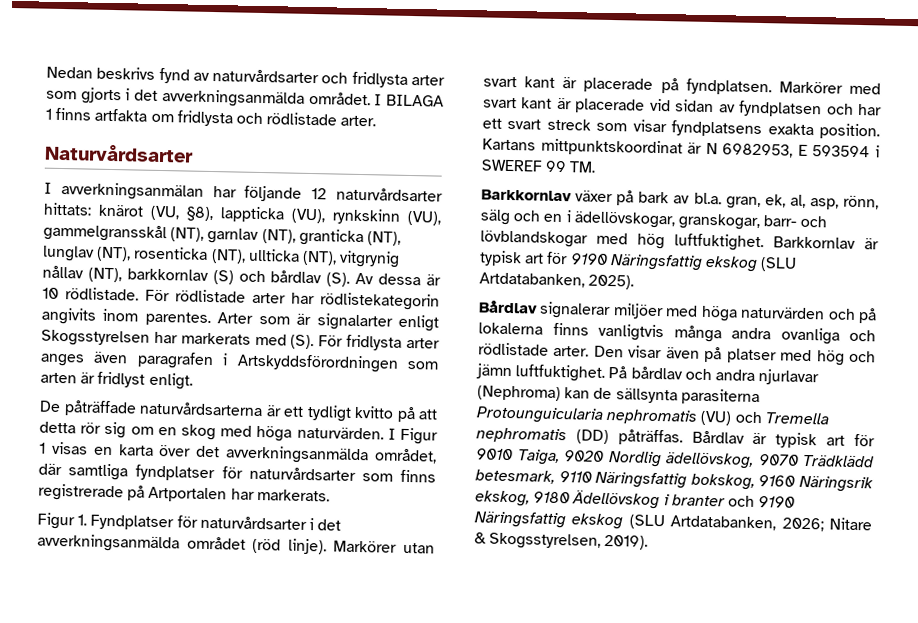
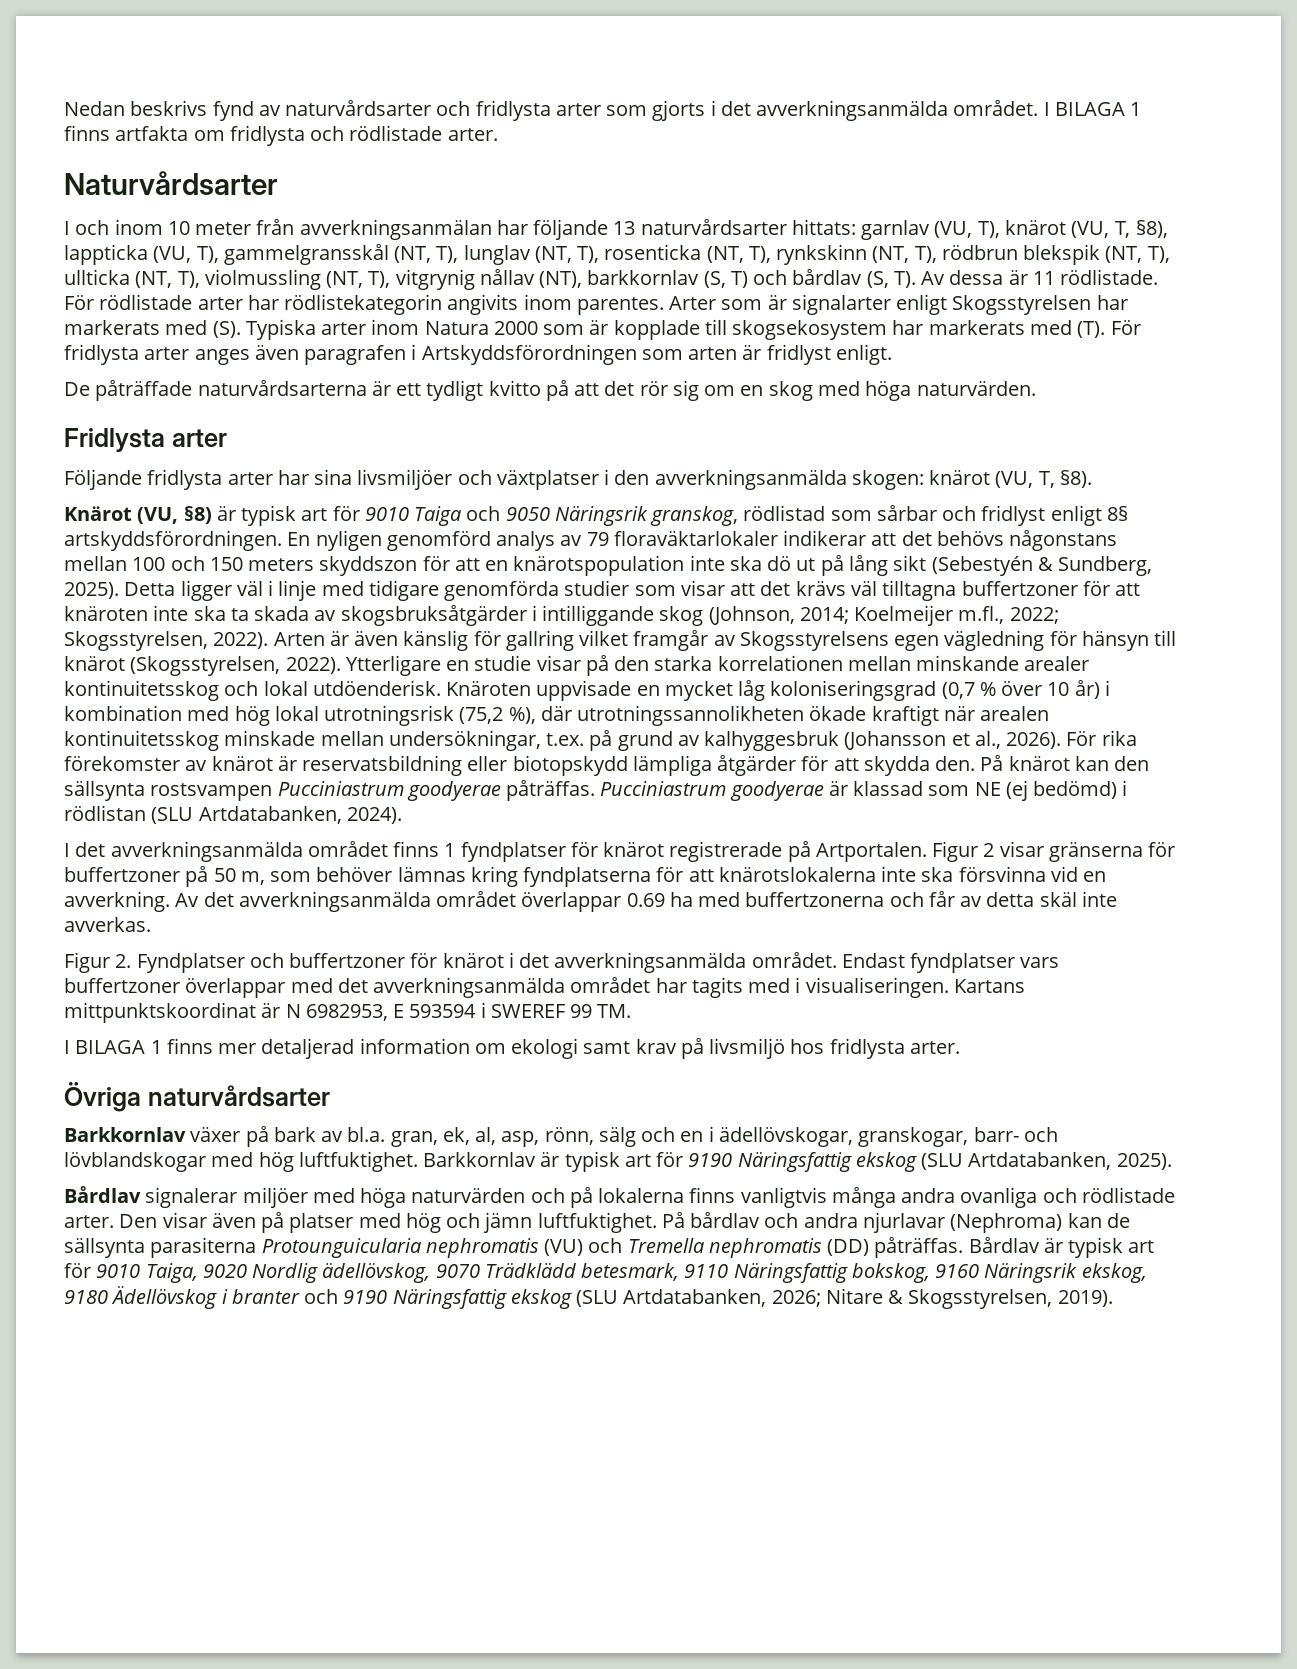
(52, 188) none -> [75,219,295,235] och inom 10 meter från
[311,188,328,200] 12 -> [613,221,636,235] 13
[98,204,180,221] knärot (VU, -> [861,220,1131,240] garnlav (VU, T), knärot (VU, T,
[291,208,442,226] [43,223,401,247] [42,245,401,268] [42,265,351,287] (VU), rynkskinn (VU), gammelgransskål (NT), garnlav (NT), granticka (NT), lunglav (NT), rosenticka (NT), ullticka (NT), vitgrynig nållav (NT), barkkornlav (S) och bårdlav (S). -> [153,244,1170,265] [64,269,916,290] (VU, T), gammelgransskål (NT, T), lunglav (NT, T), rosenticka (NT, T), rynkskinn (NT, T), rödbrun blekspik (NT, T), ullticka (NT, T), violmussling (NT, T), vitgrynig nållav (NT), barkkornlav (S, T) och bårdlav (S, T).
[42,287,59,299] 10 -> [1033,271,1056,285] 11
(315, 342) none -> [245,319,1106,340] Typiska arter inom Natura 2000 som är kopplade till skogsekosystem har markerats med (T).
[39,421,76,434] detta -> [604,381,635,396] det
[387,427,438,445] [39,441,437,465] [38,463,436,483] [38,483,330,503] [37,512,342,531] [37,533,435,555] [483,76,881,96] [483,97,882,118] [482,118,880,140] I Figur 1 visas en karta över det avverkningsanmälda området, där samtliga fyndplatser för naturvårdsarter som finns registrerade på Artportalen har markerats. // Figur 1. Fyndplatser för naturvårdsarter i det avverkningsanmälda området (röd linje). Markörer utan svart kant är placerade på fyndplatsen. Markörer med svart kant är placerade vid sidan av fyndplatsen och har ett svart streck som visar fyndplatsens exakta position. -> [64,428,227,452] [64,469,1092,490] [64,505,1129,526] [64,530,1118,551] [64,555,1153,576] [64,580,1141,601] [64,605,1059,626] [64,630,1177,651] [64,655,1090,676] [64,680,1110,701] [64,705,1050,726] [64,730,1137,751] [64,755,1150,776] [64,780,1128,801] [64,805,402,824] [64,841,1176,862] [64,866,1107,887] [64,891,1117,912] [64,917,151,932] [64,952,1060,973] [64,977,949,998] // Fridlysta arter // Följande fridlysta arter har sina livsmiljöer och växtplatser i den avverkningsanmälda skogen: knärot (VU, T, §8). // Knärot (VU, §8) är typisk art för 9010 Taiga och 9050 Näringsrik granskog, rödlistad som sårbar och fridlyst enligt 8§ artskyddsförordningen. En nyligen genomförd analys av 79 floraväktarlokaler indikerar att det behövs någonstans mellan 100 och 150 meters skyddszon för att en knärotspopulation inte ska dö ut på lång sikt (Sebestyén & Sundberg, 2025). Detta ligger väl i linje med tidigare genomförda studier som visar att det krävs väl tilltagna buffertzoner för att knäroten inte ska ta skada av skogsbruksåtgärder i intilliggande skog (Johnson, 2014; Koelmeijer m.fl., 2022; Skogsstyrelsen, 2022). Arten är även känslig för gallring vilket framgår av Skogsstyrelsens egen vägledning för hänsyn till knärot (Skogsstyrelsen, 2022). Ytterligare en studie visar på den starka korrelationen mellan minskande arealer kontinuitetsskog och lokal utdöenderisk. Knäroten uppvisade en mycket låg koloniseringsgrad (0,7 % över 10 år) i kombination med hög lokal utrotningsrisk (75,2 %), där utrotningssannolikheten ökade kraftigt när arealen kontinuitetsskog minskade mellan undersökningar, t.ex. på grund av kalhyggesbruk (Johansson et al., 2026). För rika förekomster av knärot är reservatsbildning eller biotopskydd lämpliga åtgärder för att skydda den. På knärot kan den sällsynta rostsvampen Pucciniastrum goodyerae påträffas. Pucciniastrum goodyerae är klassad som NE (ej bedömd) i rödlistan (SLU Artdatabanken, 2024). // I det avverkningsanmälda området finns 1 fyndplatser för knärot registrerade på Artportalen. Figur 2 visar gränserna för buffertzoner på 50 m, som behöver lämnas kring fyndplatserna för att knärotslokalerna inte ska försvinna vid en avverkning. Av det avverkningsanmälda området överlappar 0.69 ha med buffertzonerna och får av detta skäl inte avverkas. // Figur 2. Fyndplatser och buffertzoner för knärot i det avverkningsanmälda området. Endast fyndplatser vars buffertzoner överlappar med det avverkningsanmälda området har tagits med i visualiseringen.
(597, 167) none -> [64,1038,960,1059] [64,1082,330,1112] // I BILAGA 1 finns mer detaljerad information om ekologi samt krav på livsmiljö hos fridlysta arter. // Övriga naturvårdsarter

